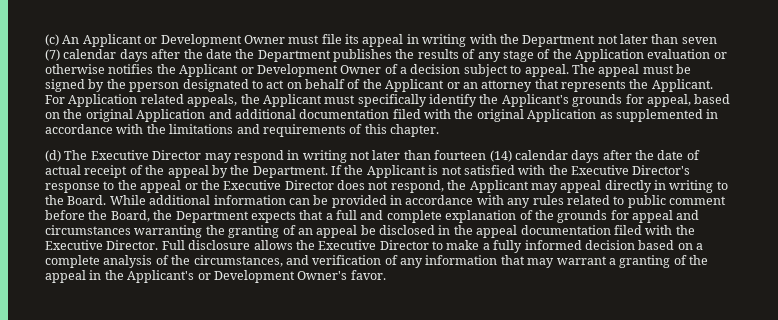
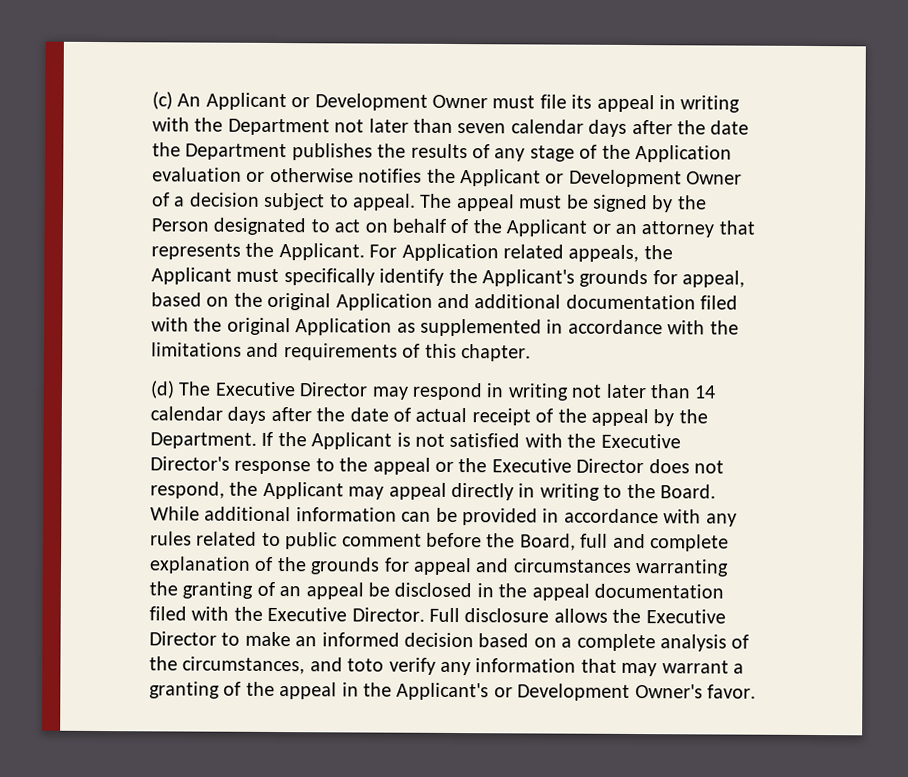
[45,49,60,61] (7) -> (507, 128) none
[129,82,180,92] pperson -> [151,218,209,232] Person
[434,150,512,162] fourteen (14) -> [694,385,717,399] 14
[153,210,333,223] the Department expects that a -> (576, 542) none
[482,240,523,253] a fully -> [295,636,318,647] an
[312,255,398,265] verification of -> [347,657,436,675] toto verify

